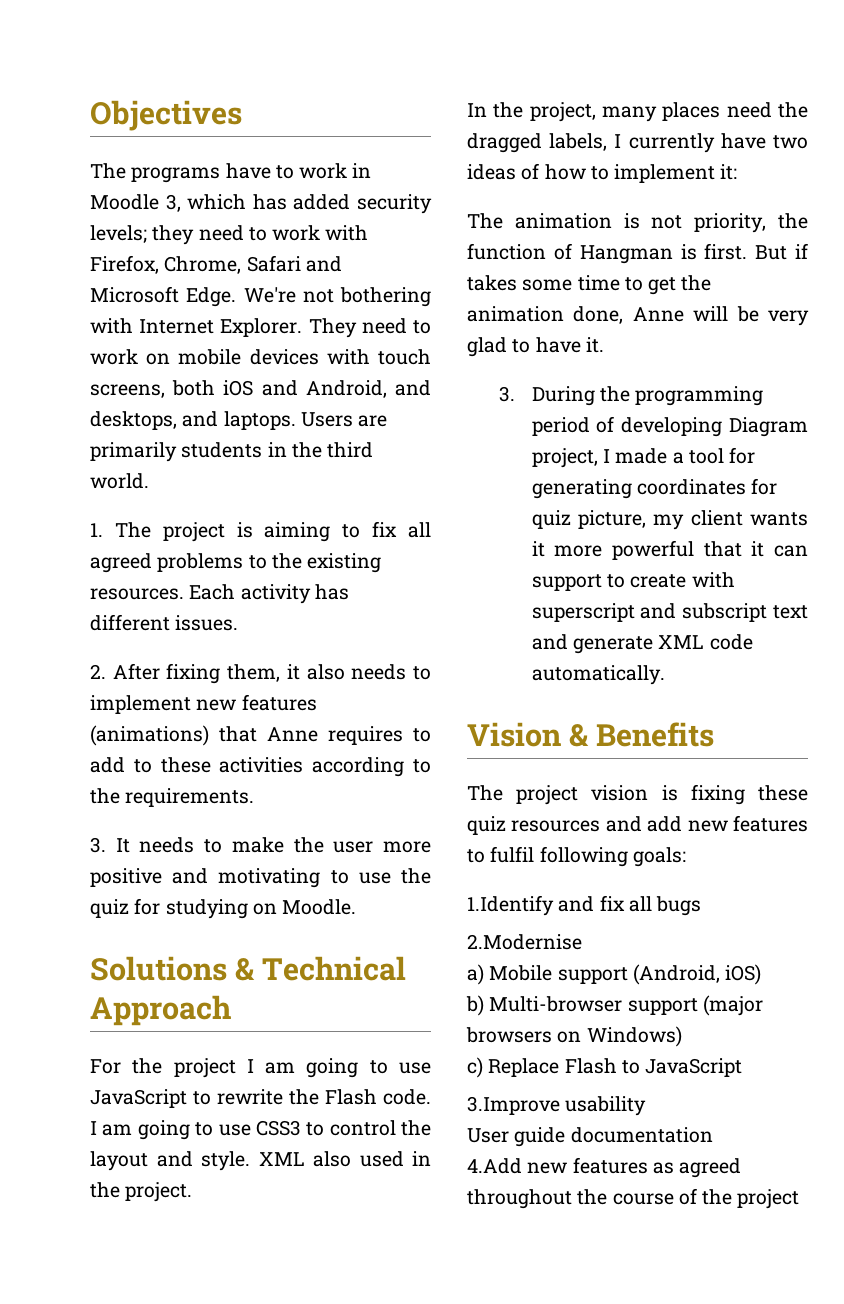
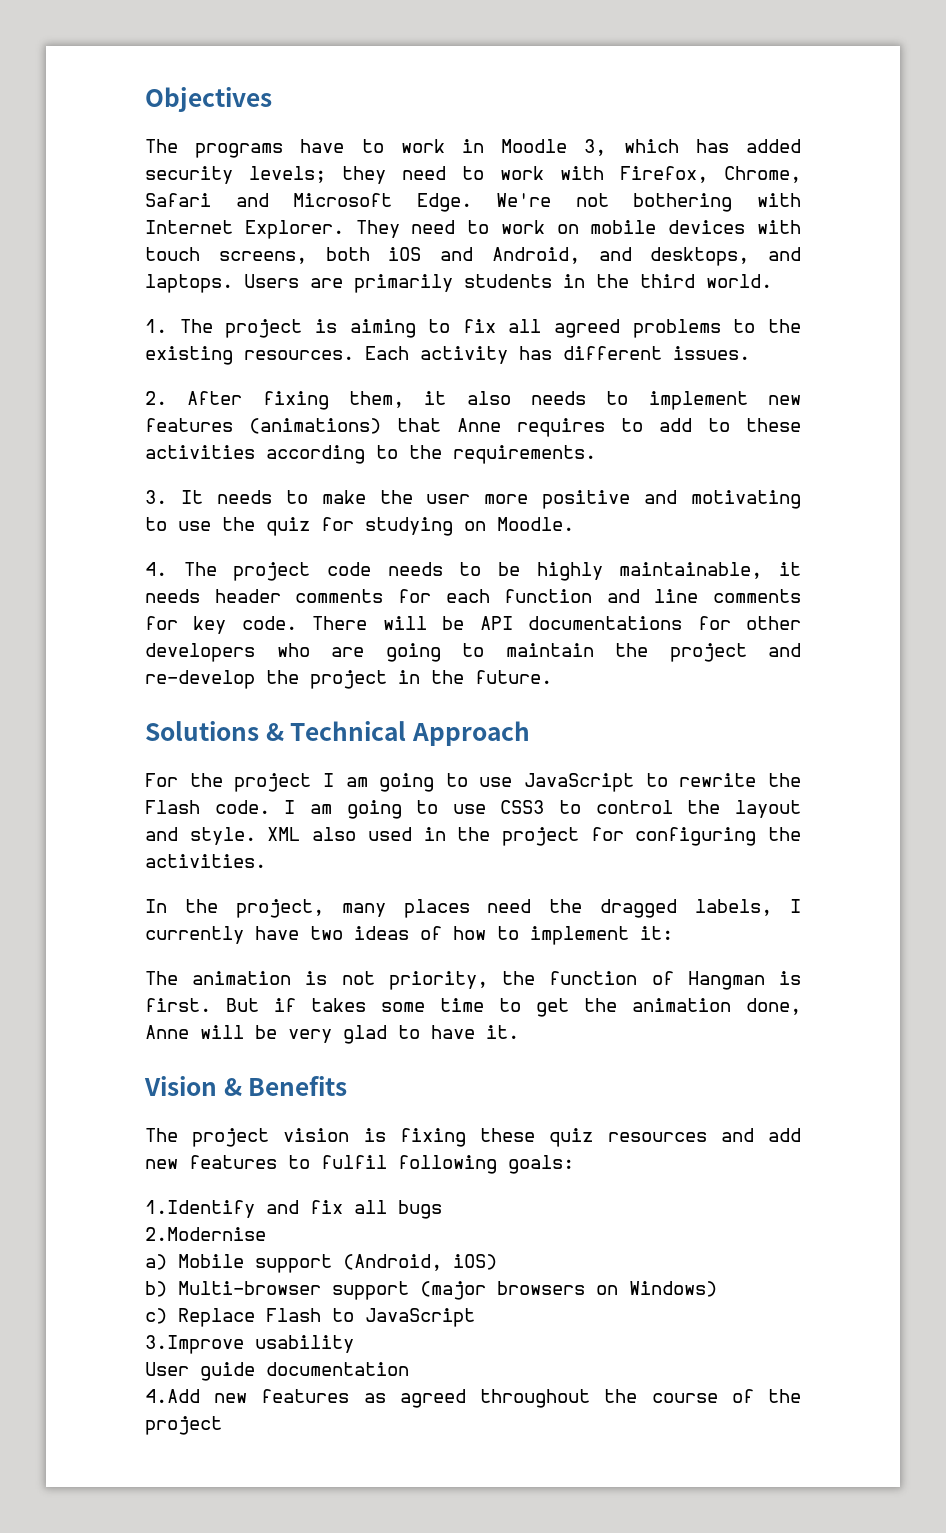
(357, 907) none -> [145,562,801,581] [145,589,801,603] [145,616,802,634] [145,643,801,662] [145,670,552,689] // 4. The project code needs to be highly maintainable, it needs header comments for each function and line comments for key code. There will be API documentations for other developers who are going to maintain the project and re-develop the project in the future.
[125,1182,193,1202] project. -> [501,827,801,846] [145,854,266,868] project for configuring the activities.
[499,386,764,406] [531,416,808,437] [531,447,756,468] [531,478,778,499] [531,510,808,530] [531,540,808,560] [531,572,735,591] [531,603,808,622] [531,634,753,654] [531,665,665,685] // 3. During the programming period of developing Diagram project, I made a tool for generating coordinates for quiz picture, my client wants it more powerful that it can support to create with superscript and subscript text and generate XML code automatically. -> (519, 1032) none

